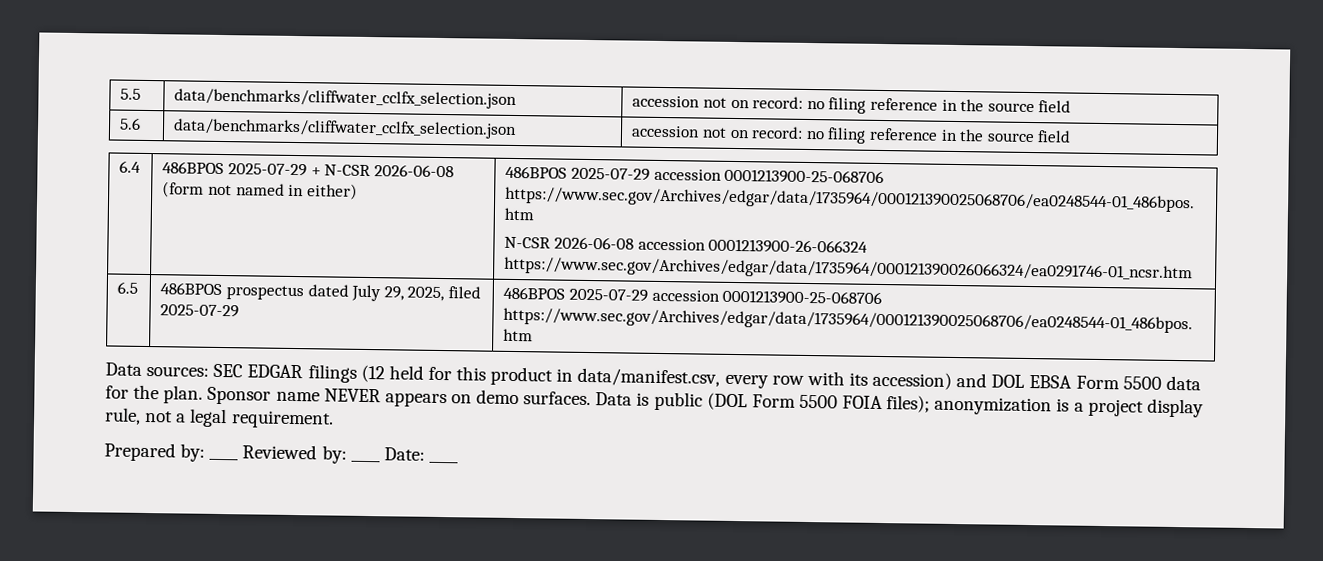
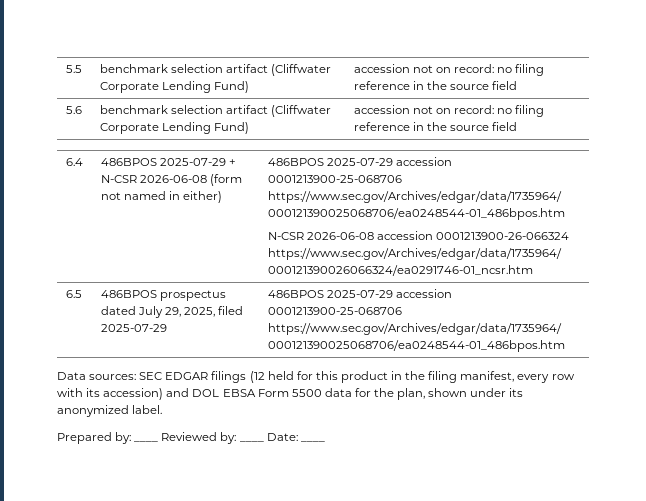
[174,88,518,110] data/benchmarks/cliffwater_cclfx_selection.json -> [99,64,331,76] [99,81,249,93] benchmark selection artifact (Cliffwater Corporate Lending Fund)
[173,118,518,140] data/benchmarks/cliffwater_cclfx_selection.json -> [99,105,331,117] [99,122,249,134] benchmark selection artifact (Cliffwater Corporate Lending Fund)
[577,367,721,387] data/manifest.csv, -> [405,371,515,383] the filing manifest,
[163,385,1204,418] [104,407,334,429] plan. Sponsor name NEVER appears on demo surfaces. Data is public (DOL Form 5500 FOIA files); anonymization is a project display rule, not a legal requirement. -> [397,388,524,400] [57,405,163,417] plan, shown under its anonymized label.

